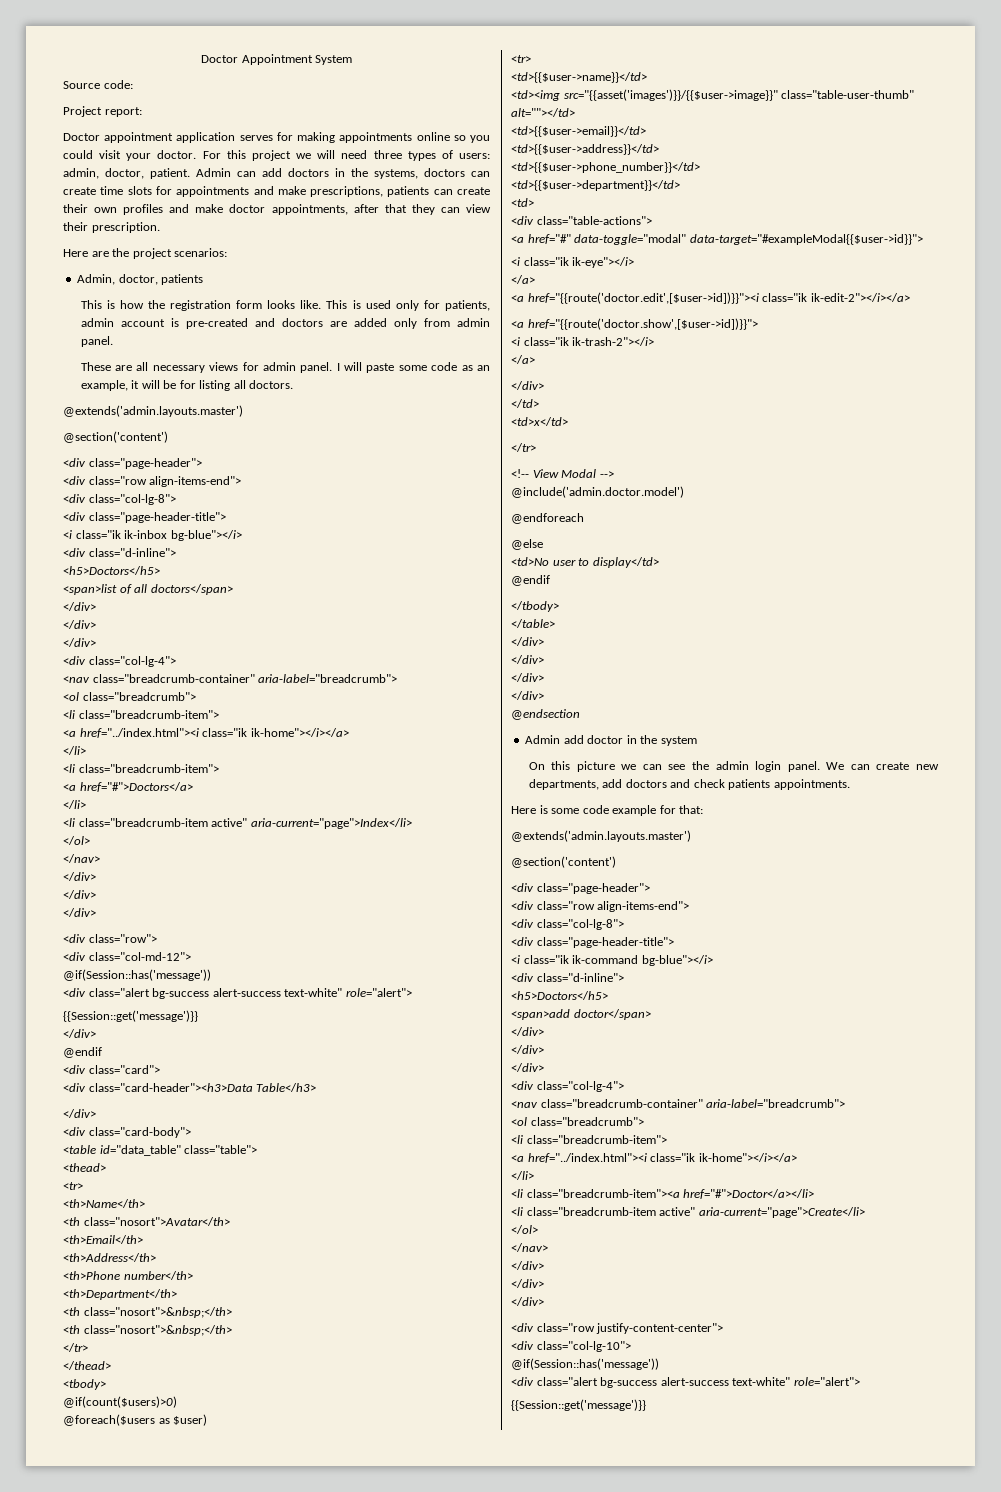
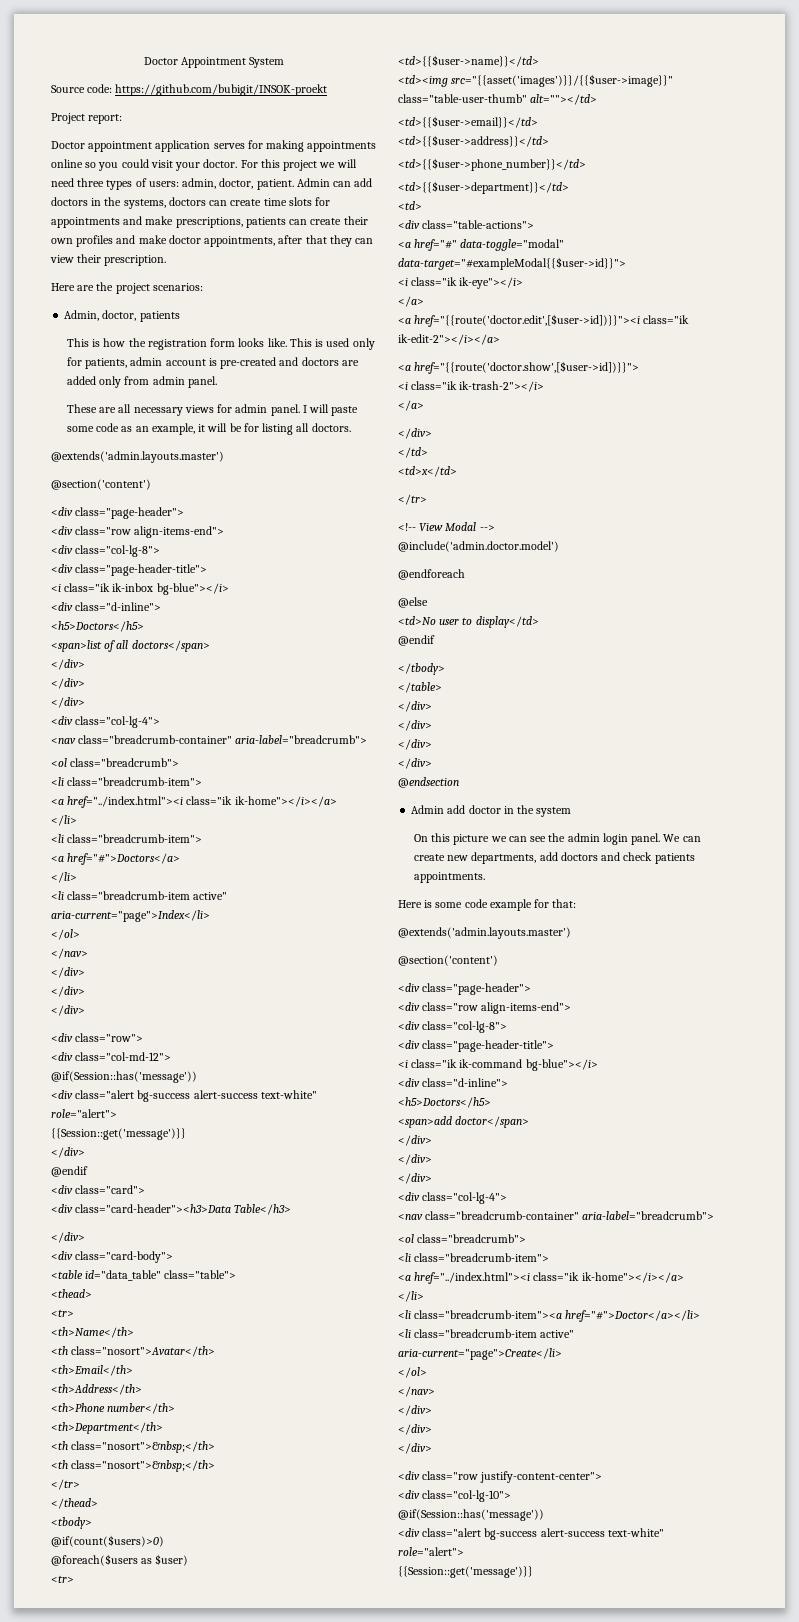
(133, 84) none -> [115,84,328,96] https://github.com/bubigit/INSOK-proekt

